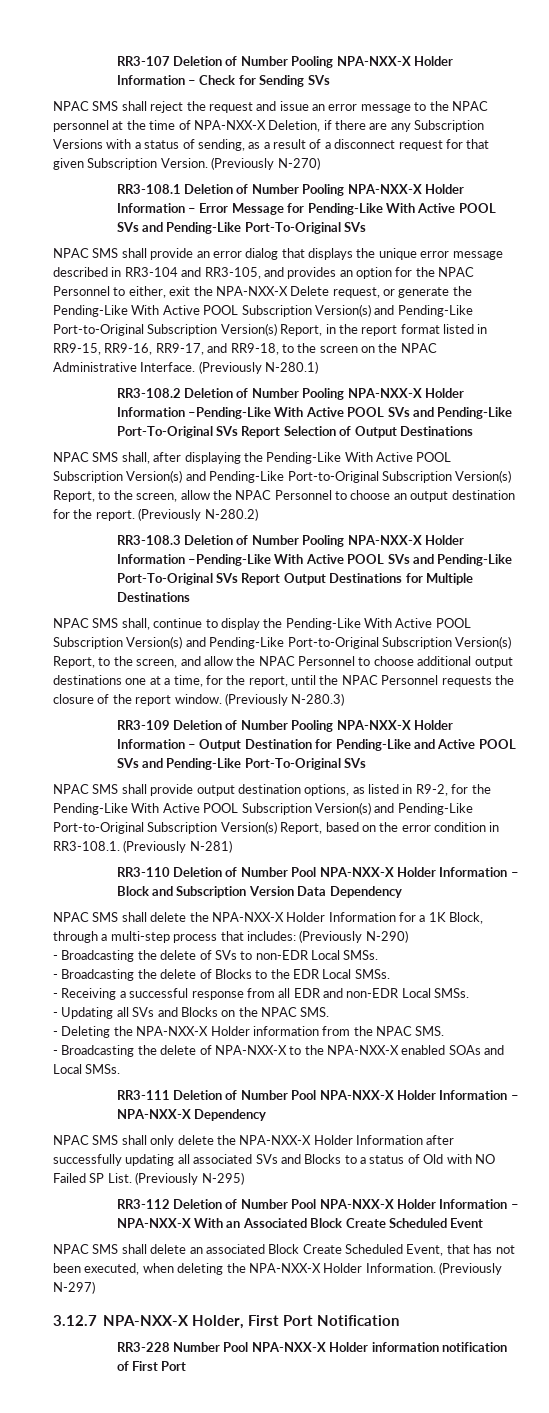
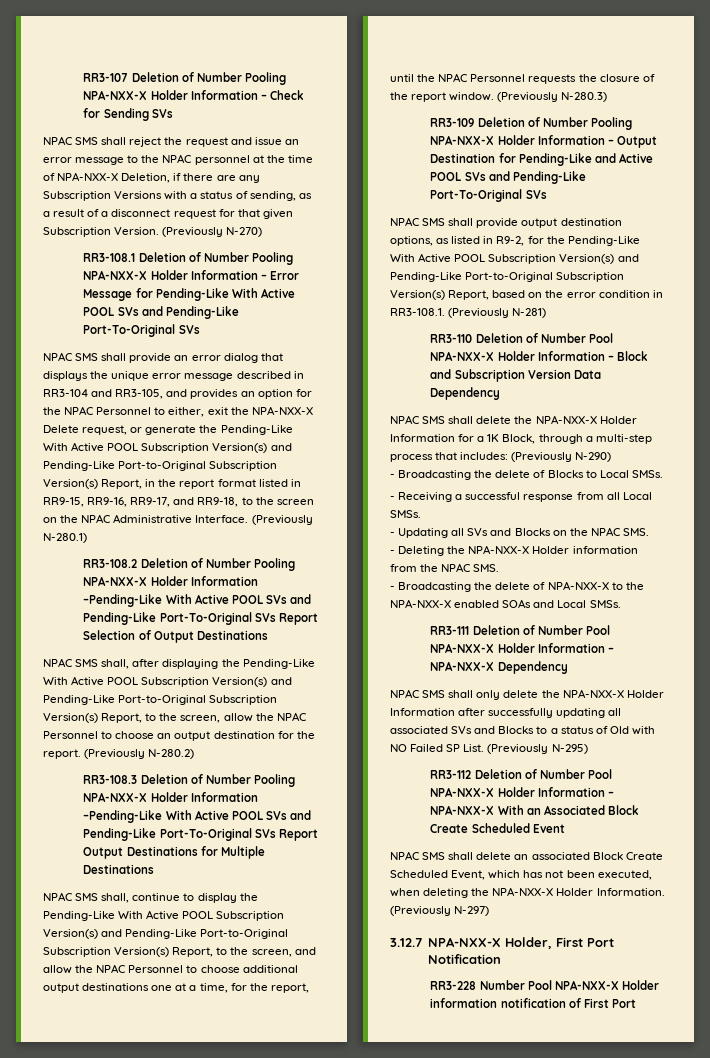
[53,950,379,962] // - Broadcasting the delete of SVs to non-EDR Local SMSs. -> (612, 457) none
[270,969,320,979] the EDR -> (597, 474) none
[293,988,400,998] EDR and non-EDR -> (620, 496) none
[446,1244,470,1254] that -> [488,870,521,879] which

